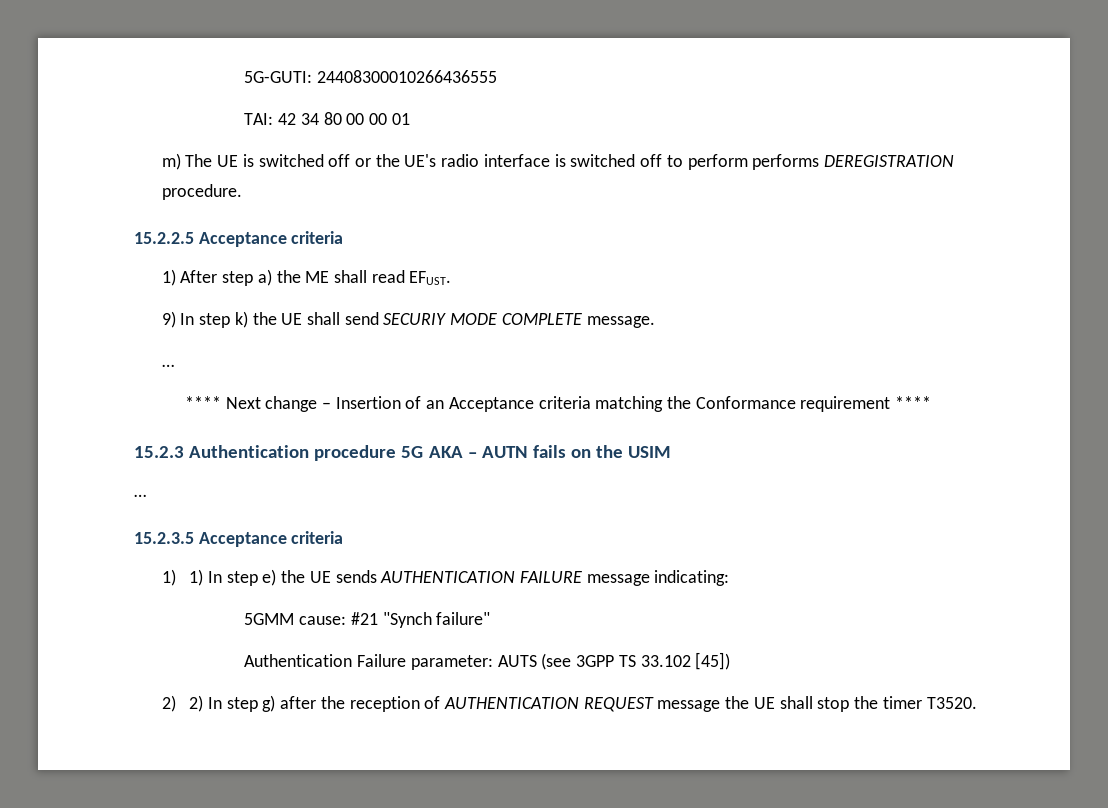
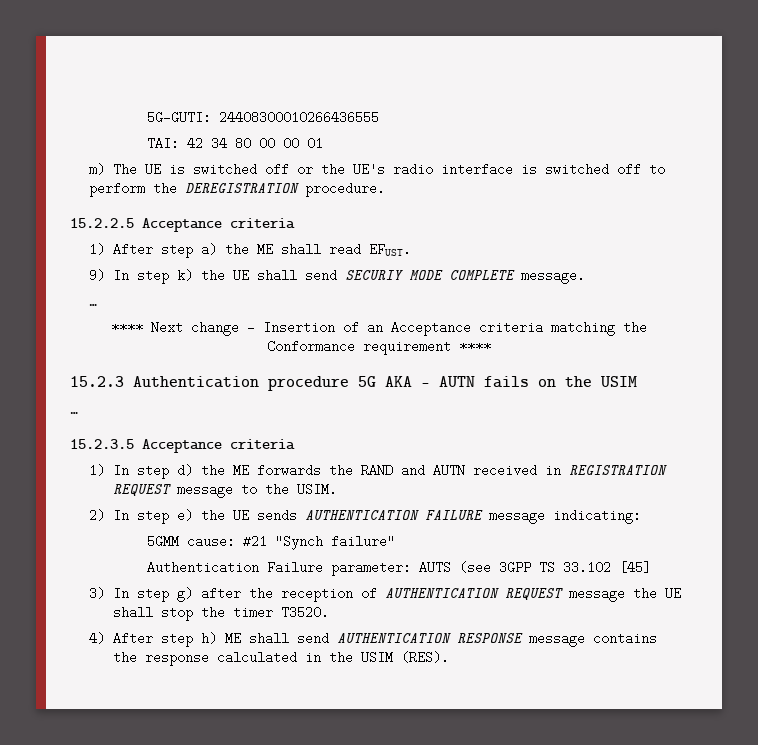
[752,154,820,170] performs -> [153,182,178,195] the
[189,569,204,586] 1) -> [112,464,667,479] [112,483,337,498] [89,509,106,522] In step d) the ME forwards the RAND and AUTN received in REGISTRATION REQUEST message to the USIM. // 2)
[695,652,731,670] [161,695,204,712] [45]) // 2) 2) -> [618,561,651,574] [89,587,106,600] [45] // 3)
(977, 703) none -> [89,632,657,647] [112,651,449,666] // 4) After step h) ME shall send AUTHENTICATION RESPONSE message contains the response calculated in the USIM (RES).

